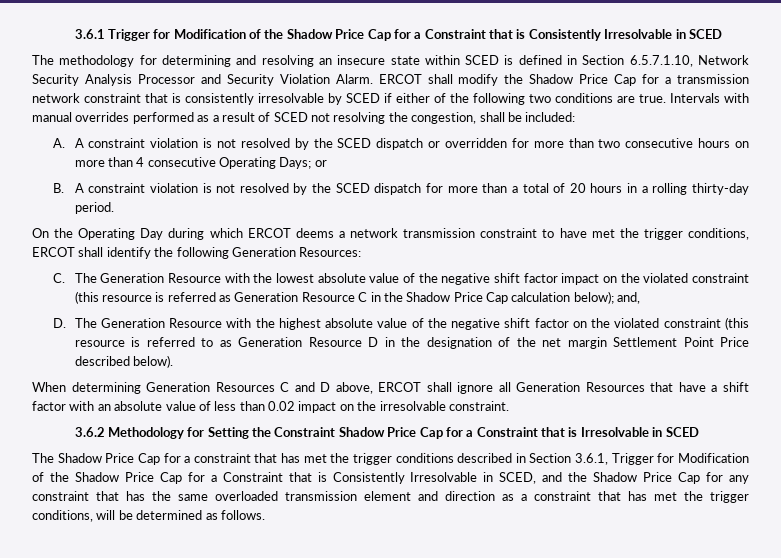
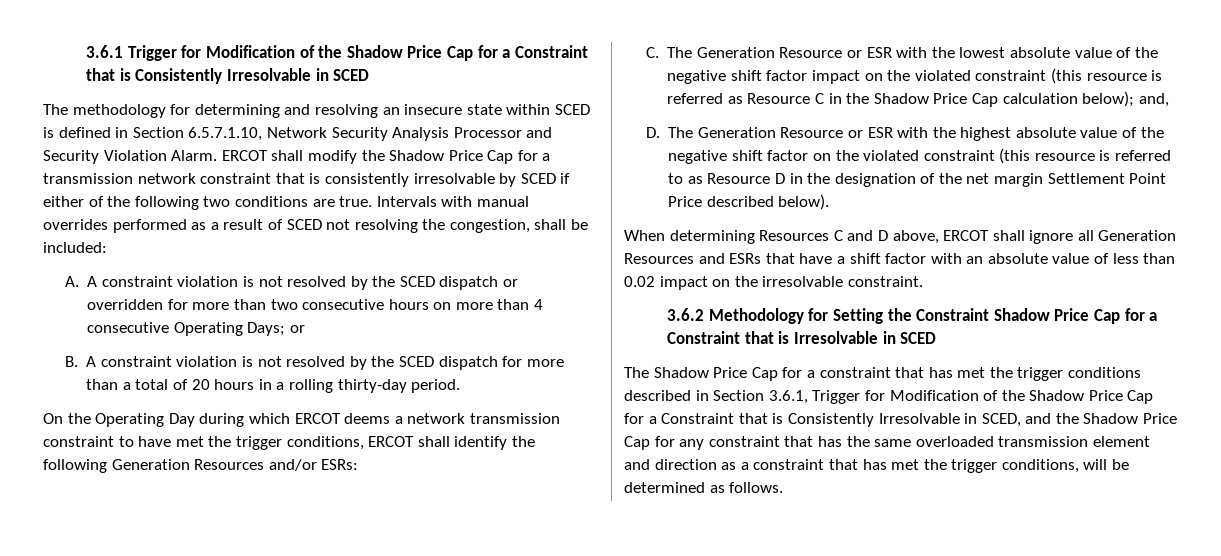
[299,247,362,257] Resources: -> [194,459,359,471] Resources and/or ESRs:
(221, 278) none -> [847,47,892,58] or ESR
[234,292,299,302] Generation -> (743, 100) none
(223, 323) none -> [847,127,893,138] or ESR
[238,337,303,347] Generation -> (703, 180) none
[146,382,211,392] Generation -> (755, 237) none
(645, 387) none -> [698,253,762,264] and ESRs

